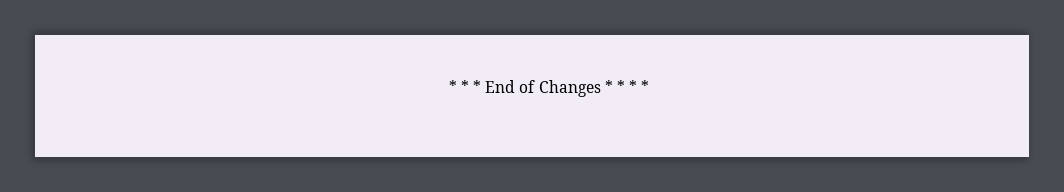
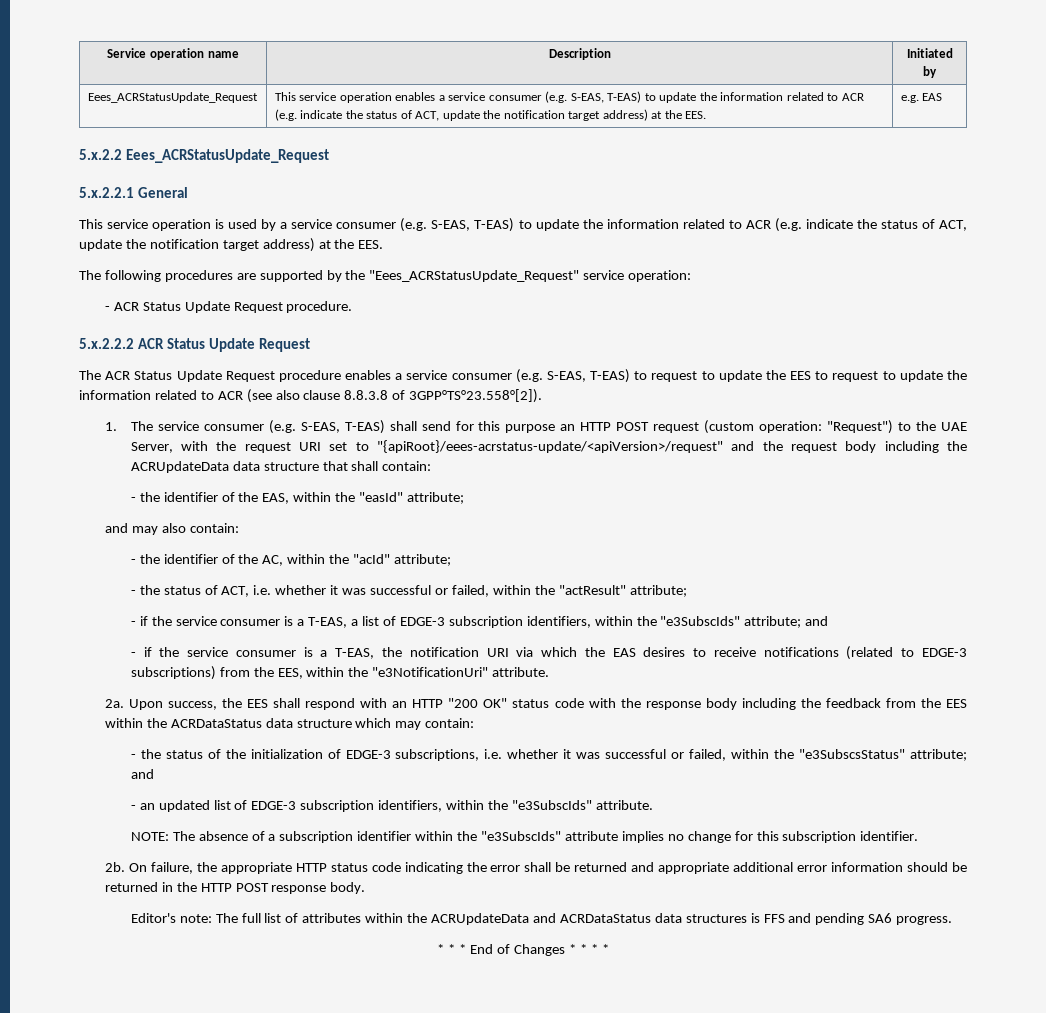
(448, 86) none -> [107,48,239,60] [548,48,611,60] [906,48,953,58] [923,66,937,78] [87,92,258,103] [274,91,864,103] [274,109,707,121] [900,93,943,103] [79,149,329,163] [79,187,188,198] [79,218,967,232] [79,238,384,252] [79,270,692,282] [104,301,353,313] [79,338,310,352] [79,369,967,383] [79,389,543,403] [104,420,967,434] [130,440,967,453] [130,461,432,473] [130,492,465,504] [104,523,239,535] [130,554,452,566] [130,585,687,597] [130,616,829,628] [130,646,967,660] [130,666,550,680] [104,698,967,710] [104,718,475,730] [130,749,968,761] [130,769,154,779] [130,800,653,812] [130,831,919,843] [104,862,968,874] [104,882,366,894] [130,913,953,925] Service operation name | Description | Initiated by // Eees_ACRStatusUpdate_Request | This service operation enables a service consumer (e.g. S-EAS, T-EAS) to update the information related to ACR (e.g. indicate the status of ACT, update the notification target address) at the EES. | e.g. EAS // 5.x.2.2 Eees_ACRStatusUpdate_Request // 5.x.2.2.1 General // This service operation is used by a service consumer (e.g. S-EAS, T-EAS) to update the information related to ACR (e.g. indicate the status of ACT, update the notification target address) at the EES. // The following procedures are supported by the "Eees_ACRStatusUpdate_Request" service operation: // - ACR Status Update Request procedure. // 5.x.2.2.2 ACR Status Update Request // The ACR Status Update Request procedure enables a service consumer (e.g. S-EAS, T-EAS) to request to update the EES to request to update the information related to ACR (see also clause 8.8.3.8 of 3GPP°TS°23.558°[2]). // 1. The service consumer (e.g. S-EAS, T-EAS) shall send for this purpose an HTTP POST request (custom operation: "Request") to the UAE Server, with the request URI set to "{apiRoot}/eees-acrstatus-update/<apiVersion>/request" and the request body including the ACRUpdateData data structure that shall contain: // - the identifier of the EAS, within the "easId" attribute; // and may also contain: // - the identifier of the AC, within the "acId" attribute; // - the status of ACT, i.e. whether it was successful or failed, within the "actResult" attribute; // - if the service consumer is a T-EAS, a list of EDGE-3 subscription identifiers, within the "e3SubscIds" attribute; and // - if the service consumer is a T-EAS, the notification URI via which the EAS desires to receive notifications (related to EDGE-3 subscriptions) from the EES, within the "e3NotificationUri" attribute. // 2a. Upon success, the EES shall respond with an HTTP "200 OK" status code with the response body including the feedback from the EES within the ACRDataStatus data structure which may contain: // - the status of the initialization of EDGE-3 subscriptions, i.e. whether it was successful or failed, within the "e3SubscsStatus" attribute; and // - an updated list of EDGE-3 subscription identifiers, within the "e3SubscIds" attribute. // NOTE: The absence of a subscription identifier within the "e3SubscIds" attribute implies no change for this subscription identifier. // 2b. On failure, the appropriate HTTP status code indicating the error shall be returned and appropriate additional error information should be returned in the HTTP POST response body. // Editor's note: The full list of attributes within the ACRUpdateData and ACRDataStatus data structures is FFS and pending SA6 progress. //

